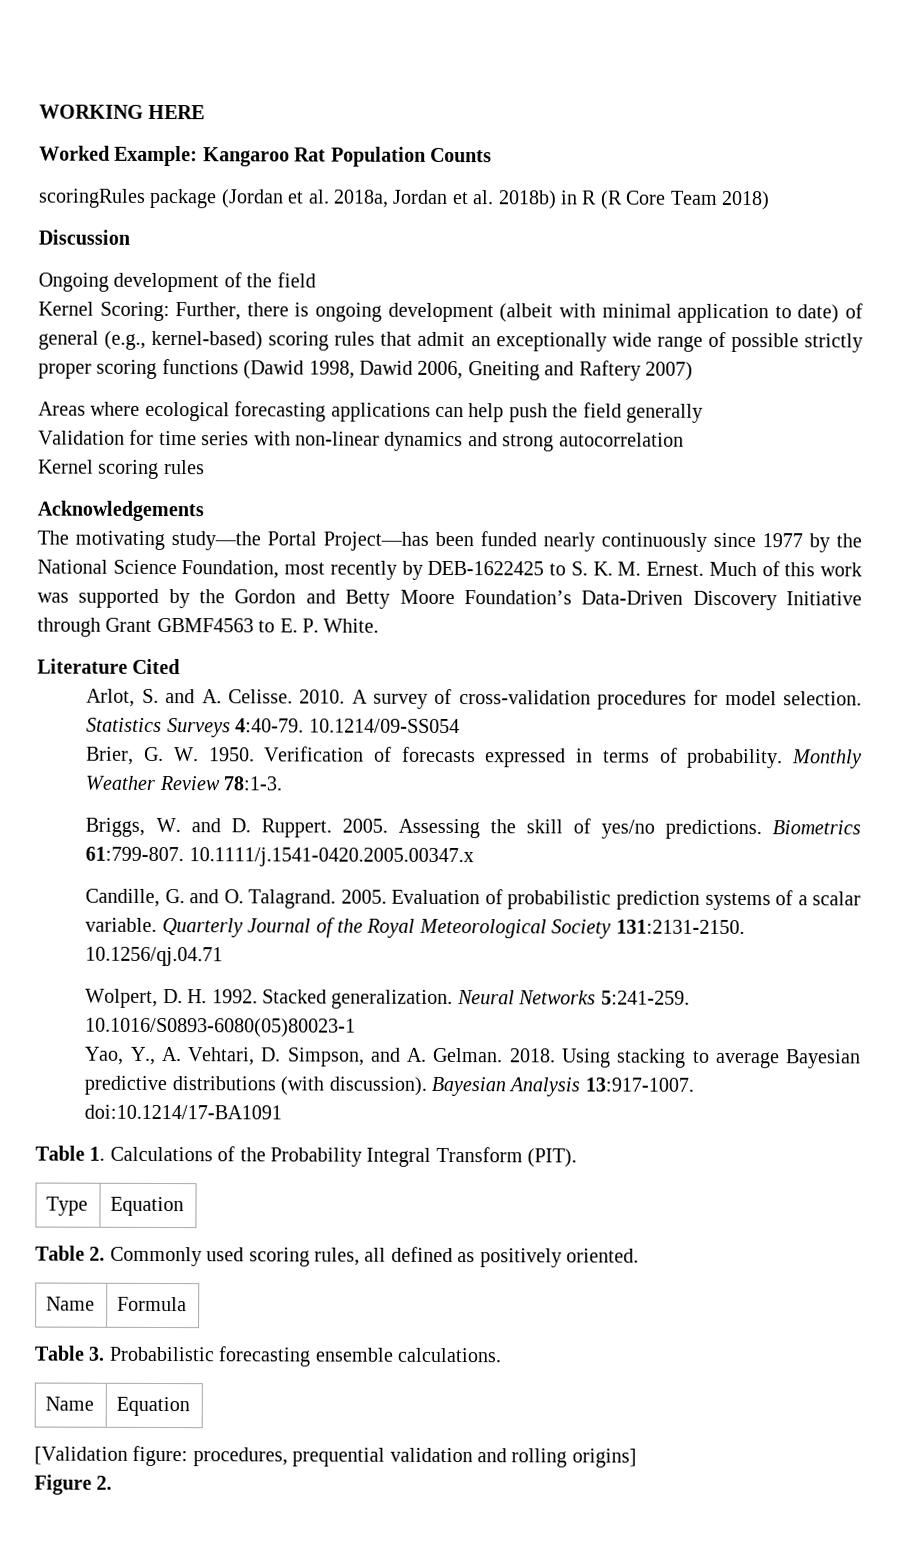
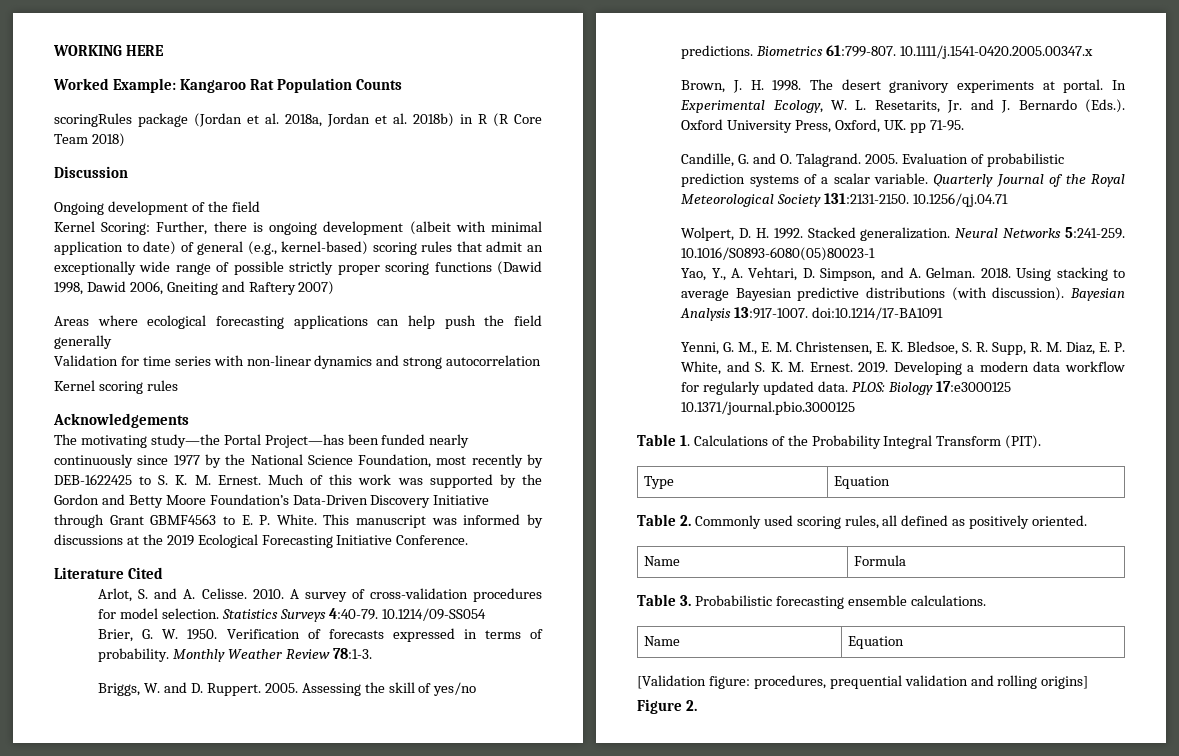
(380, 625) none -> [323,514,543,528] [54,534,469,548] This manuscript was informed by discussions at the 2019 Ecological Forecasting Initiative Conference.
(474, 857) none -> [681,79,1126,93] [680,99,1125,113] [681,119,964,133] // Brown, J. H. 1998. The desert granivory experiments at portal. In Experimental Ecology, W. L. Resetarits, Jr. and J. Bernardo (Eds.). Oxford University Press, Oxford, UK. pp 71-95.
(283, 1112) none -> [681,341,1125,355] [681,361,1125,375] [681,381,1011,395] [681,401,856,415] // Yenni, G. M., E. M. Christensen, E. K. Bledsoe, S. R. Supp, R. M. Diaz, E. P. White, and S. K. M. Ernest. 2019. Developing a modern data workflow for regularly updated data. PLOS: Biology 17:e3000125 10.1371/journal.pbio.3000125

